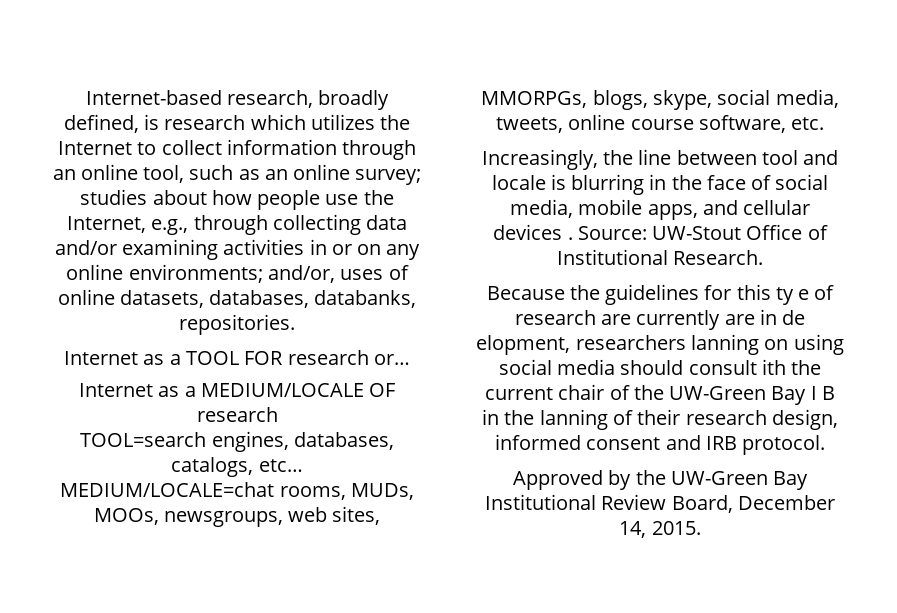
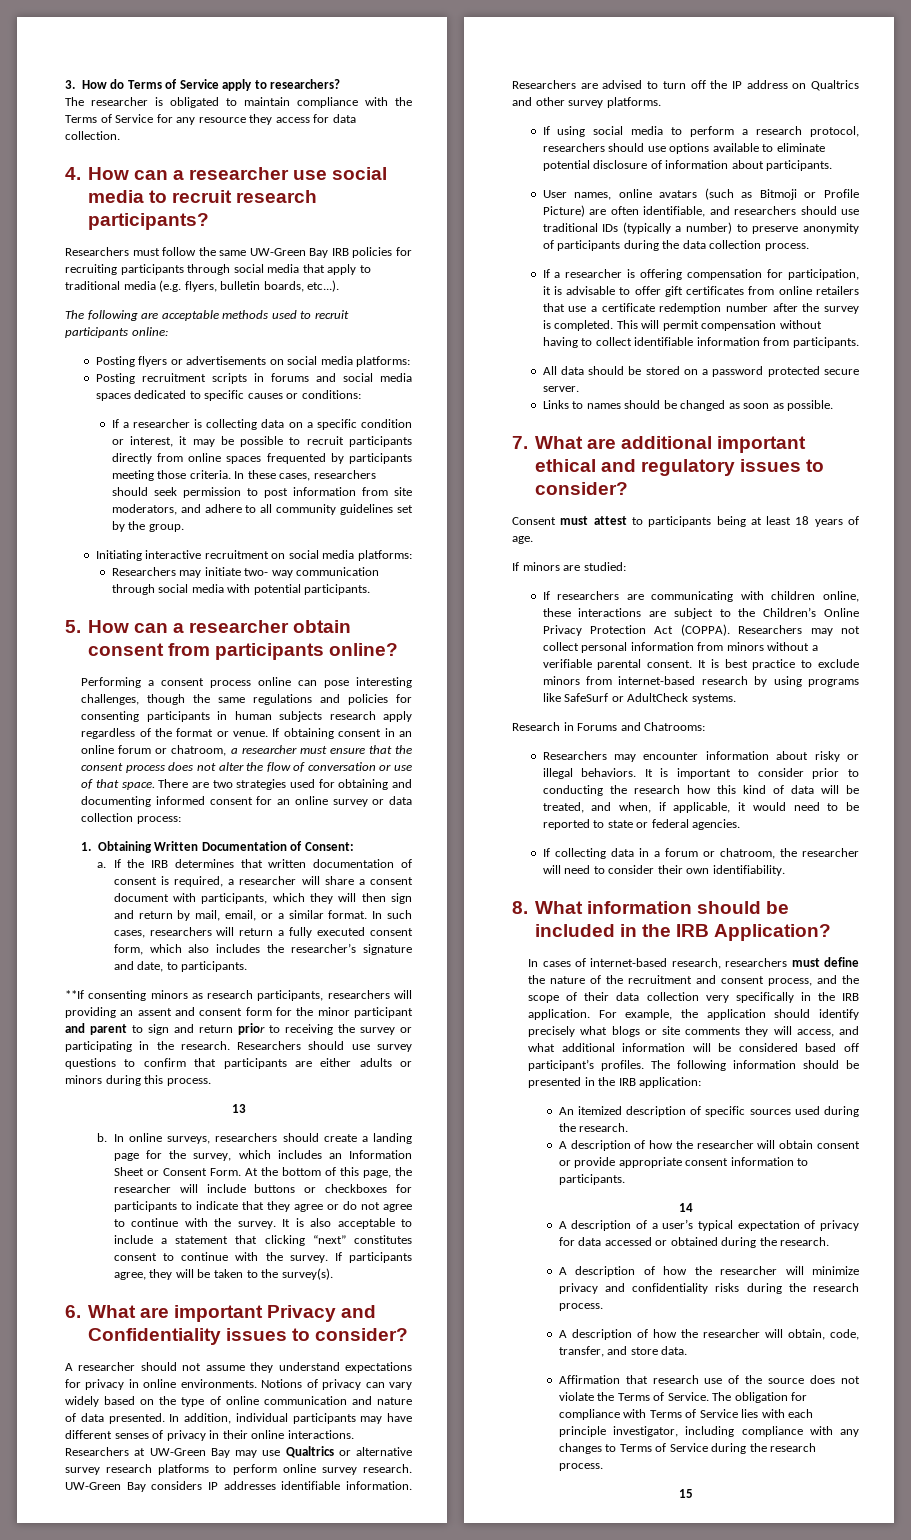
[85,90,390,110] [63,114,411,133] [57,139,417,160] [52,164,422,185] [80,189,394,210] [66,214,408,235] [54,239,421,260] [66,264,409,283] [57,289,417,308] [179,314,295,335] [64,350,410,365] [78,383,396,397] [196,407,278,422] [80,431,394,452] [171,457,303,477] [60,482,414,500] [93,506,381,527] [481,89,839,110] [495,114,825,133] [481,149,839,170] [491,174,829,195] [509,199,811,220] [493,224,828,240] [556,249,764,265] [486,284,835,305] [514,309,806,330] [476,334,844,355] [498,359,822,375] [485,384,835,405] [482,409,838,430] [494,434,826,455] [512,470,809,490] [485,494,835,513] [619,521,701,538] Internet-based research, broadly defined, is research which utilizes the Internet to collect information through an online tool, such as an online survey; studies about how people use the Internet, e.g., through collecting data and/or examining activities in or on any online environments; and/or, uses of online datasets, databases, databanks, repositories. // Internet as a TOOL FOR research or… // Internet as a MEDIUM/LOCALE OF research // TOOL=search engines, databases, catalogs, etc… // MEDIUM/LOCALE=chat rooms, MUDs, MOOs, newsgroups, web sites, MMORPGs, blogs, skype, social media, tweets, online course software, etc. // Increasingly, the line between tool and locale is blurring in the face of social media, mobile apps, and cellular devices . Source: UW-Stout Office of Institutional Research. // Because the guidelines for this ty e of research are currently are in de elopment, researchers lanning on using social media should consult ith the current chair of the UW-Green Bay I B in the lanning of their research design, informed consent and IRB protocol. // Approved by the UW-Green Bay Institutional Review Board, December 14, 2015. -> [65,79,341,91] [65,97,412,108] [65,114,356,125] [65,131,120,140] [65,167,388,180] [87,190,317,203] [87,213,209,230] [65,247,412,258] [65,264,371,275] [65,280,340,292] [65,310,349,321] [65,327,168,338] [95,356,411,367] [95,373,412,384] [95,390,361,401] [111,419,412,430] [111,436,412,447] [111,453,412,464] [111,470,376,481] [111,487,412,498] [111,504,413,515] [111,521,184,532] [95,550,412,561] [111,567,380,578] [111,584,371,595] [65,620,352,633] [87,643,398,660] [81,677,412,688] [81,694,413,705] [81,711,412,722] [81,728,412,739] [81,745,413,756] [81,762,412,773] [81,779,412,790] [81,796,413,807] [81,813,181,824] [81,841,354,853] [97,859,412,868] [113,876,414,887] [113,893,413,904] [113,910,412,921] [113,927,413,938] [113,943,412,955] [113,961,248,972] [65,990,412,1001] [65,1007,414,1018] [65,1023,412,1035] [65,1041,412,1052] [65,1058,412,1069] [65,1075,211,1086] [231,1104,246,1113] [97,1133,412,1144] [113,1150,412,1161] [113,1167,412,1178] [113,1184,412,1193] [113,1201,412,1212] [113,1218,412,1229] [113,1235,412,1246] [113,1252,412,1263] [113,1268,333,1280] [65,1305,377,1322] [87,1328,408,1345] [65,1362,412,1373] [65,1379,413,1390] [65,1396,412,1407] [65,1413,412,1424] [65,1430,354,1441] [65,1446,412,1458] [65,1464,412,1475] [65,1481,412,1492] [512,80,859,91] [512,97,661,108] [542,126,859,137] [542,143,825,154] [542,160,833,171] [542,188,859,200] [542,205,859,217] [542,222,859,234] [542,240,809,251] [542,269,859,280] [542,286,859,297] [542,303,859,314] [542,320,822,331] [542,337,859,348] [542,366,859,377] [542,386,579,392] [542,400,834,411] [512,436,806,453] [534,459,825,476] [534,482,628,495] [512,516,859,527] [512,536,533,544] [512,562,626,571] [542,591,859,602] [542,607,859,619] [542,624,860,636] [542,642,818,653] [542,659,859,670] [542,676,859,687] [542,693,736,704] [512,722,706,731] [542,751,859,762] [542,768,859,779] [542,785,859,796] [542,802,859,813] [542,819,741,830] [542,848,859,859] [542,865,785,876] [512,901,789,914] [534,924,832,941] [528,957,859,969] [528,975,859,986] [528,992,859,1003] [528,1009,859,1020] [528,1026,859,1037] [528,1043,859,1052] [528,1059,859,1071] [528,1077,702,1088] [558,1106,859,1117] [558,1123,629,1132] [558,1140,860,1151] [558,1157,809,1168] [558,1174,625,1185] [678,1203,693,1212] [558,1219,859,1231] [558,1237,830,1248] [558,1266,859,1277] [558,1283,859,1294] [558,1303,603,1311] [558,1329,859,1340] [558,1346,688,1357] [558,1375,860,1384] [558,1392,808,1403] [558,1409,814,1420] [558,1426,859,1437] [558,1443,817,1454] [558,1463,603,1471] [678,1489,693,1498] 3. How do Terms of Service apply to researchers? // The researcher is obligated to maintain compliance with the Terms of Service for any resource they access for data collection. // 4. How can a researcher use social media to recruit research participants? // Researchers must follow the same UW-Green Bay IRB policies for recruiting participants through social media that apply to traditional media (e.g. flyers, bulletin boards, etc...). // The following are acceptable methods used to recruit participants online: // Posting flyers or advertisements on social media platforms: // Posting recruitment scripts in forums and social media spaces dedicated to specific causes or conditions: // If a researcher is collecting data on a specific condition or interest, it may be possible to recruit participants directly from online spaces frequented by participants meeting those criteria. In these cases, researchers should seek permission to post information from site moderators, and adhere to all community guidelines set by the group. // Initiating interactive recruitment on social media platforms: // Researchers may initiate two- way communication through social media with potential participants. // 5. How can a researcher obtain consent from participants online? // Performing a consent process online can pose interesting challenges, though the same regulations and policies for consenting participants in human subjects research apply regardless of the format or venue. If obtaining consent in an online forum or chatroom, a researcher must ensure that the consent process does not alter the flow of conversation or use of that space. There are two strategies used for obtaining and documenting informed consent for an online survey or data collection process: // 1. Obtaining Written Documentation of Consent: // a. If the IRB determines that written documentation of consent is required, a researcher will share a consent document with participants, which they will then sign and return by mail, email, or a similar format. In such cases, researchers will return a fully executed consent form, which also includes the researcher’s signature and date, to participants. // **If consenting minors as research participants, researchers will providing an assent and consent form for the minor participant and parent to sign and return prior to receiving the survey or participating in the research. Researchers should use survey questions to confirm that participants are either adults or minors during this process. // 13 // b. In online surveys, researchers should create a landing page for the survey, which includes an Information Sheet or Consent Form. At the bottom of this page, the researcher will include buttons or checkboxes for participants to indicate that they agree or do not agree to continue with the survey. It is also acceptable to include a statement that clicking “next” constitutes consent to continue with the survey. If participants agree, they will be taken to the survey(s). // 6. What are important Privacy and Confidentiality issues to consider? // A researcher should not assume they understand expectations for privacy in online environments. Notions of privacy can vary widely based on the type of online communication and nature of data presented. In addition, individual participants may have different senses of privacy in their online interactions. Researchers at UW-Green Bay may use Qualtrics or alternative survey research platforms to perform online survey research. UW-Green Bay considers IP addresses identifiable information. Researchers are advised to turn off the IP address on Qualtrics and other survey platforms. // If using social media to perform a research protocol, researchers should use options available to eliminate potential disclosure of information about participants. // User names, online avatars (such as Bitmoji or Profile Picture) are often identifiable, and researchers should use traditional IDs (typically a number) to preserve anonymity of participants during the data collection process. // If a researcher is offering compensation for participation, it is advisable to offer gift certificates from online retailers that use a certificate redemption number after the survey is completed. This will permit compensation without having to collect identifiable information from participants. // All data should be stored on a password protected secure server. // Links to names should be changed as soon as possible. // 7. What are additional important ethical and regulatory issues to consider? // Consent must attest to participants being at least 18 years of age. // If minors are studied: // If researchers are communicating with children online, these interactions are subject to the Children’s Online Privacy Protection Act (COPPA). Researchers may not collect personal information from minors without a verifiable parental consent. It is best practice to exclude minors from internet-based research by using programs like SafeSurf or AdultCheck systems. // Research in Forums and Chatrooms: // Researchers may encounter information about risky or illegal behaviors. It is important to consider prior to conducting the research how this kind of data will be treated, and when, if applicable, it would need to be reported to state or federal agencies. // If collecting data in a forum or chatroom, the researcher will need to consider their own identifiability. // 8. What information should be included in the IRB Application? // In cases of internet-based research, researchers must define the nature of the recruitment and consent process, and the scope of their data collection very specifically in the IRB application. For example, the application should identify precisely what blogs or site comments they will access, and what additional information will be considered based off participant’s profiles. The following information should be presented in the IRB application: // An itemized description of specific sources used during the research. // A description of how the researcher will obtain consent or provide appropriate consent information to participants. // 14 // A description of a user’s typical expectation of privacy for data accessed or obtained during the research. // A description of how the researcher will minimize privacy and confidentiality risks during the research process. // A description of how the researcher will obtain, code, transfer, and store data. // Affirmation that research use of the source does not violate the Terms of Service. The obligation for compliance with Terms of Service lies with each principle investigator, including compliance with any changes to Terms of Service during the research process. // 15

